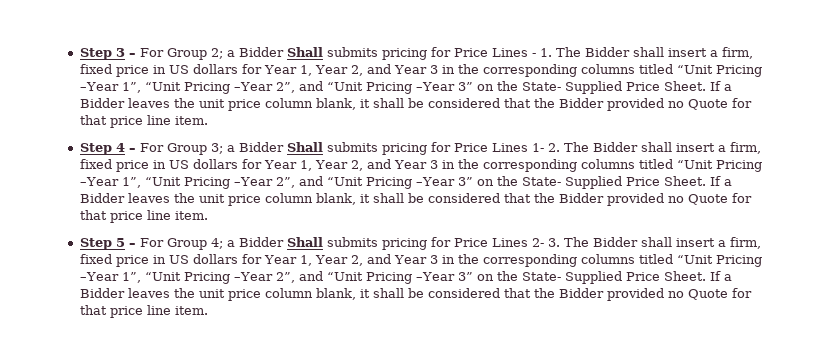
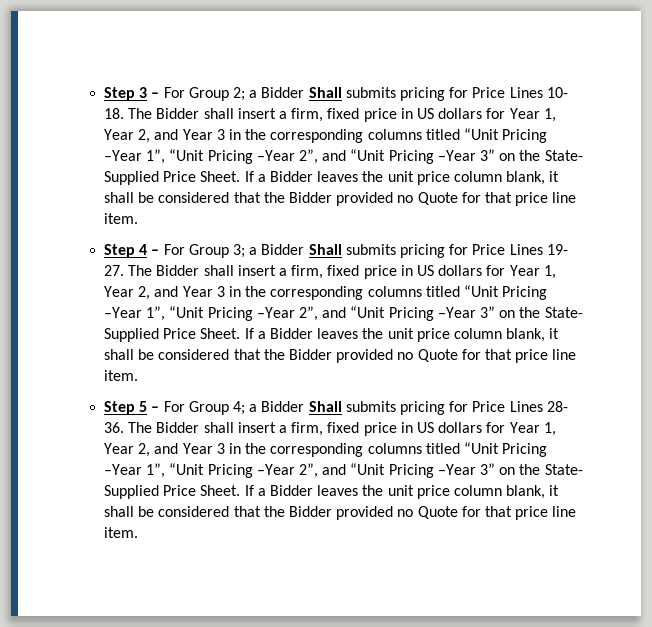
[531,48,552,57] - 1. -> [546,87,568,98] [104,108,125,119] 10- 18.
[531,143,560,152] 1- 2. -> [546,244,568,255] [104,265,125,276] 19- 27.
[531,238,560,247] 2- 3. -> [546,401,568,412] [104,422,125,433] 28- 36.

